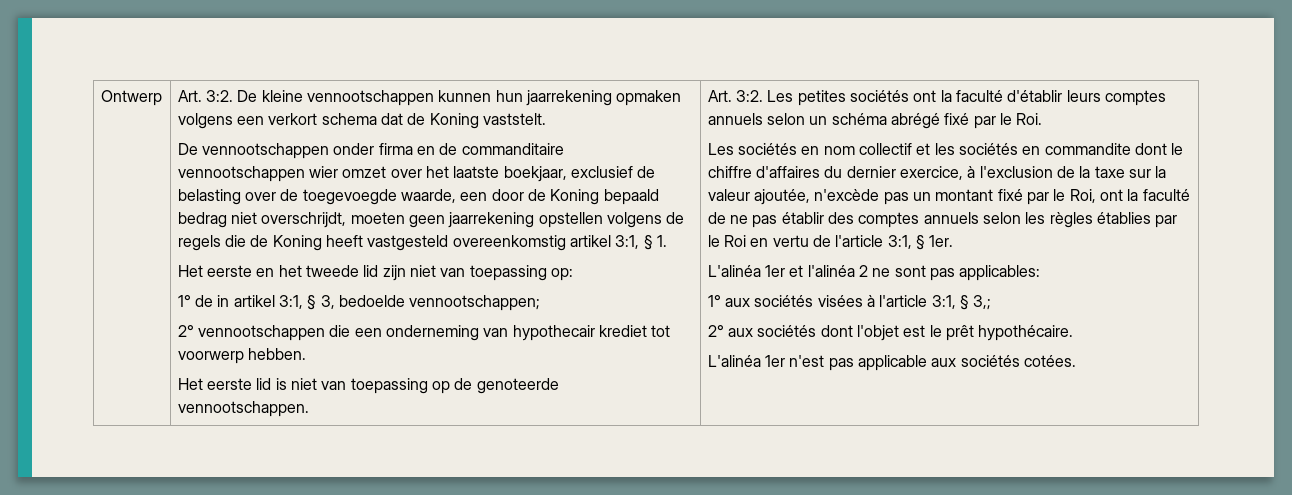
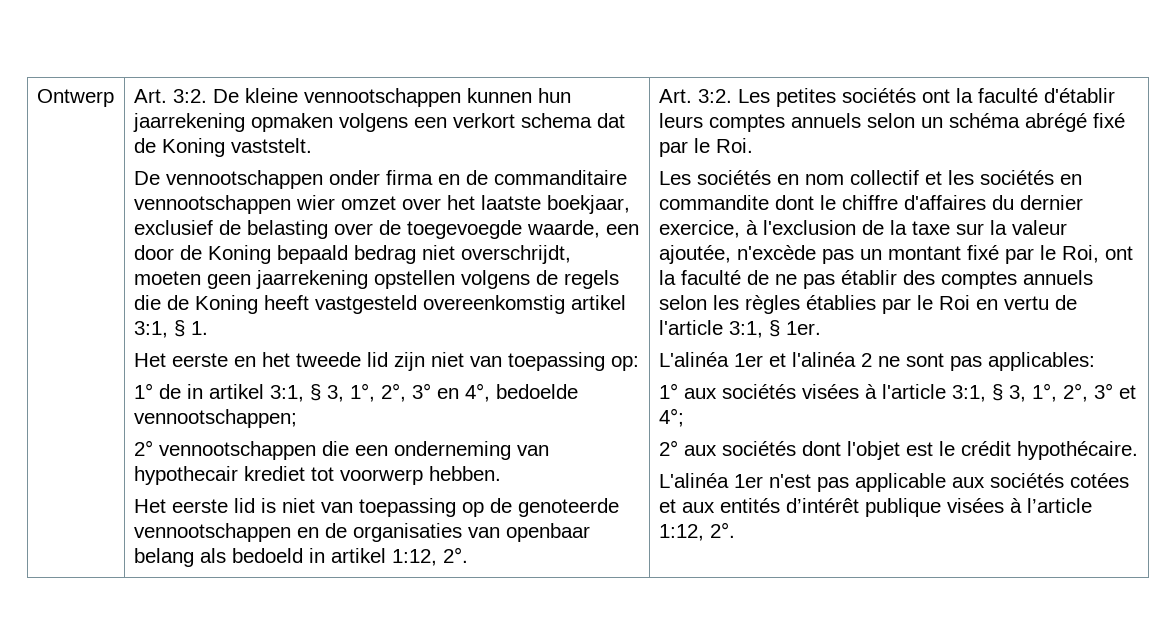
(335, 302) none -> [349,383,490,402] 1°, 2°, 3° en 4°,
[177,401,309,417] vennootschappen. -> [133,523,590,542] [133,547,468,567] vennootschappen en de organisaties van openbaar belang als bedoeld in artikel 1:12, 2°.
[973,295,992,310] 3,; -> [1008,383,1136,402] [658,408,684,427] 3, 1°, 2°, 3° et 4°;
[946,325,975,341] prêt -> [960,441,1011,456] crédit
[1024,355,1077,367] cotées. -> [1069,473,1129,488] [658,498,1092,517] [658,522,735,541] cotées et aux entités d’intérêt publique visées à l’article 1:12, 2°.

